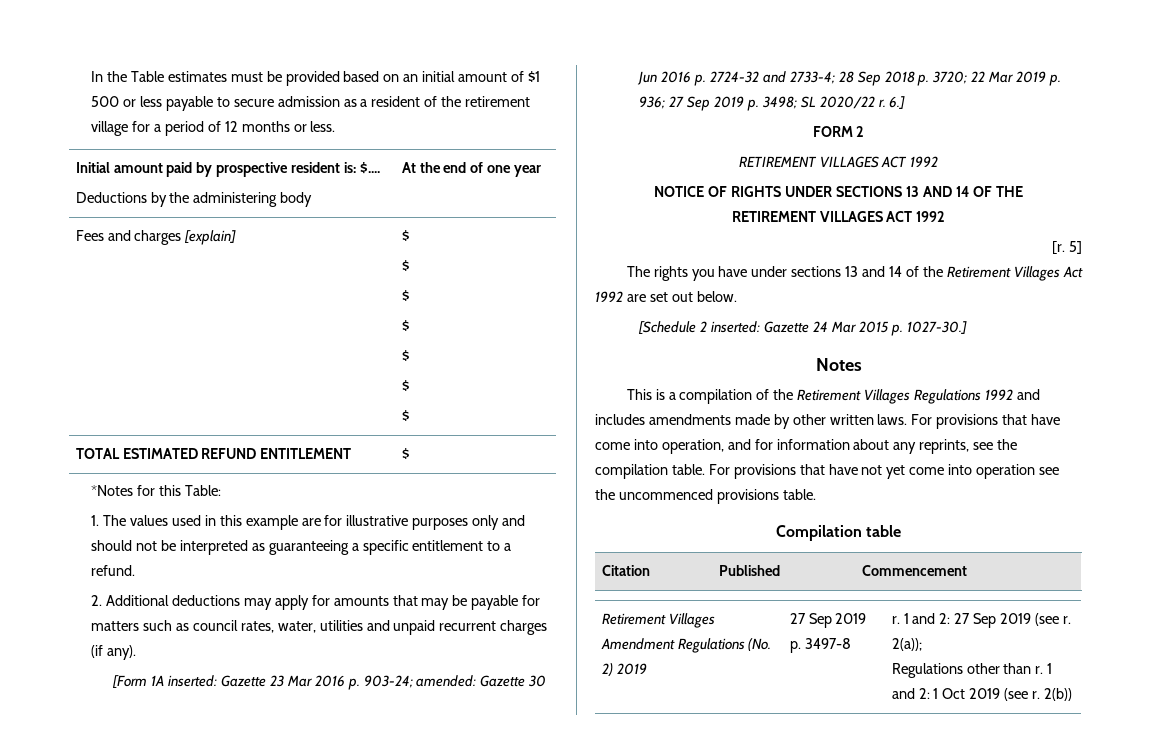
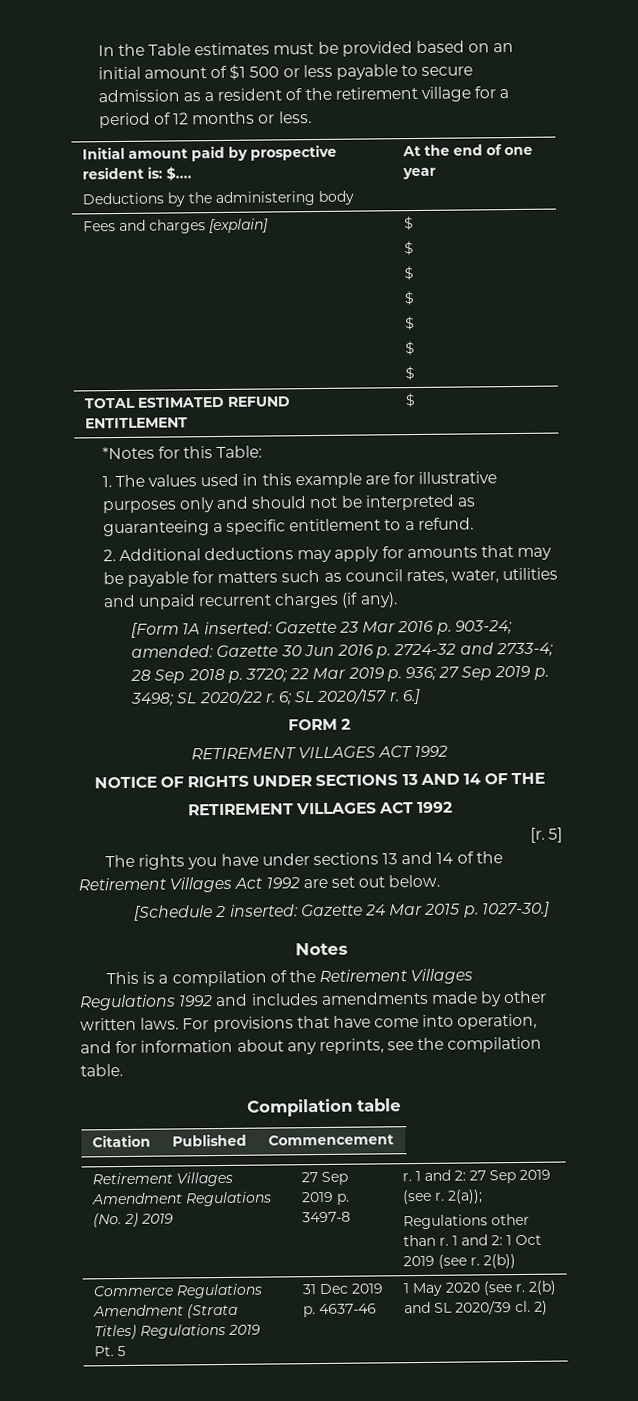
(886, 103) none -> [277,688,400,706] 6; SL 2020/157 r.
[708,464,1060,479] [595,489,816,504] For provisions that have not yet come into operation see the uncommenced provisions table. -> (123, 1070) none
(1073, 694) none -> [92,1283,263,1299] [92,1303,238,1319] [93,1323,261,1340] [93,1345,126,1357] [301,1283,384,1295] [302,1303,377,1318] [402,1280,557,1297] [403,1300,548,1315] // Commerce Regulations Amendment (Strata Titles) Regulations 2019 Pt. 5 | 31 Dec 2019 p. 4637-46 | 1 May 2020 (see r. 2(b) and SL 2020/39 cl. 2)

